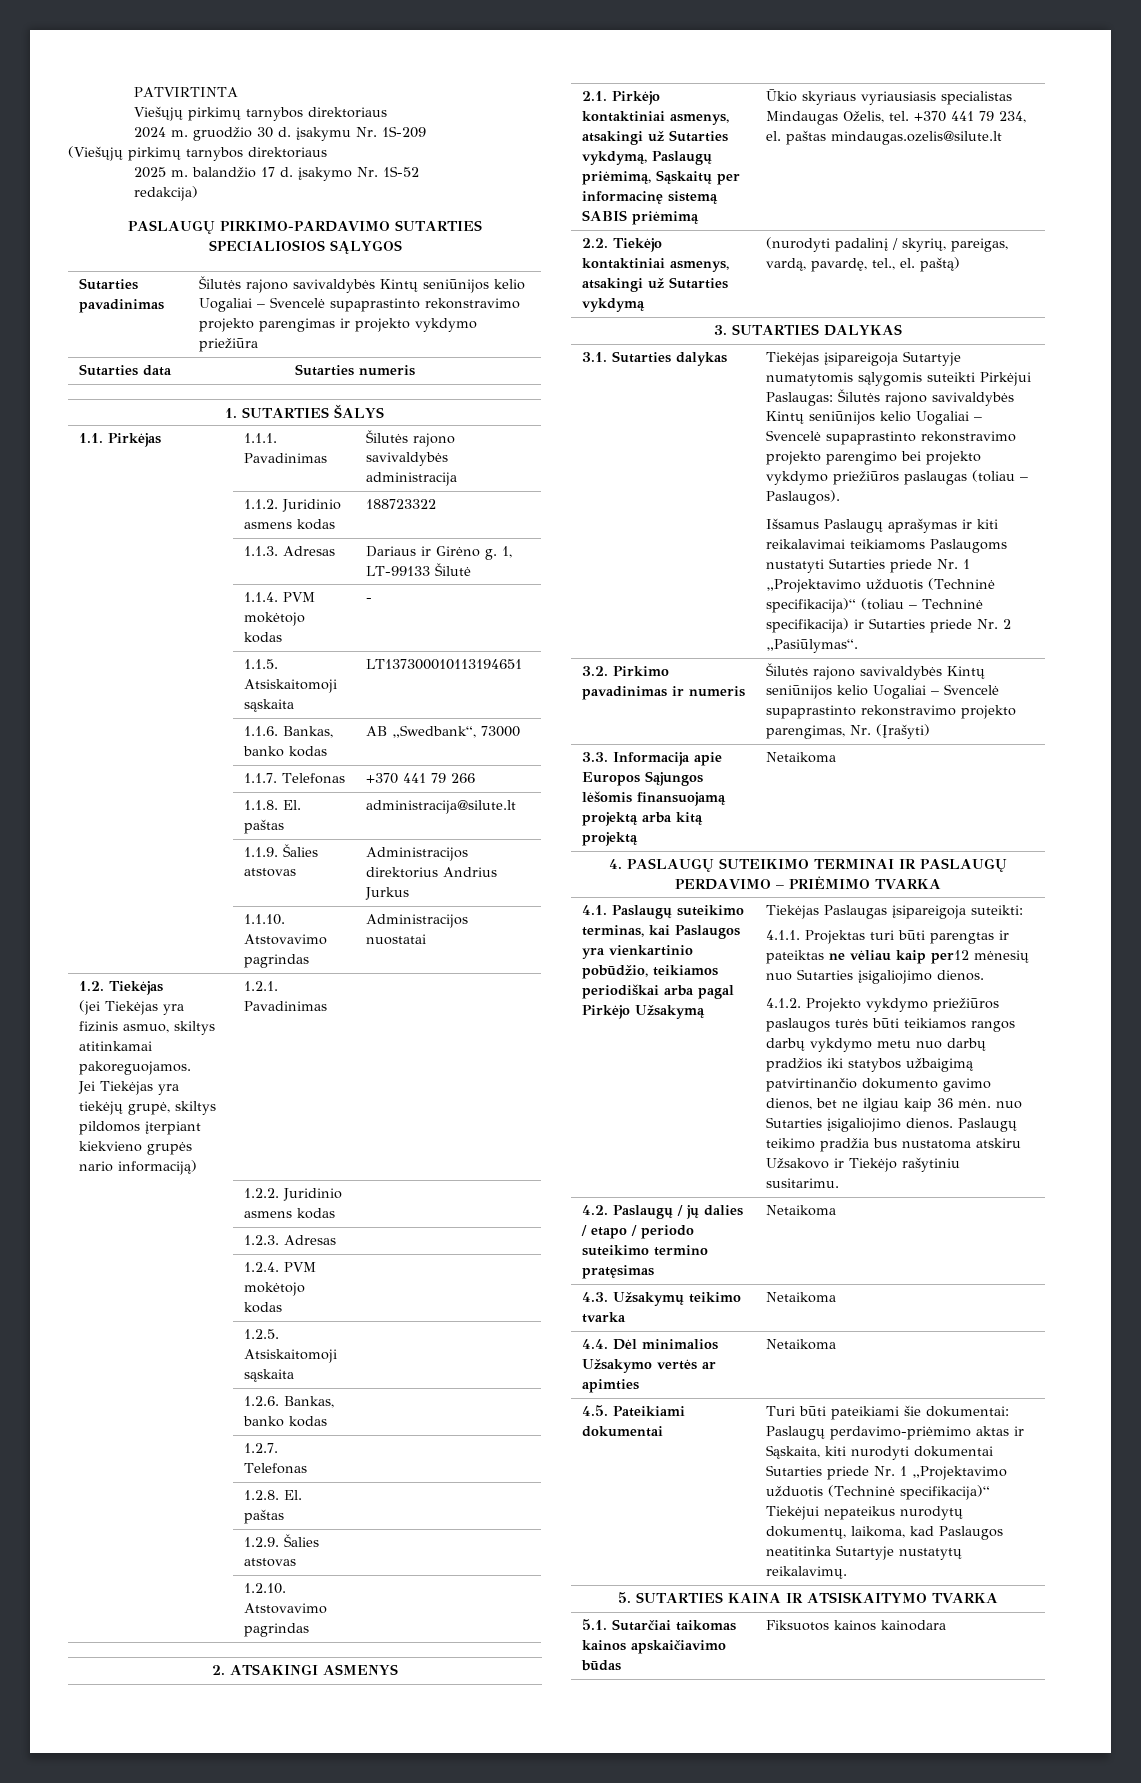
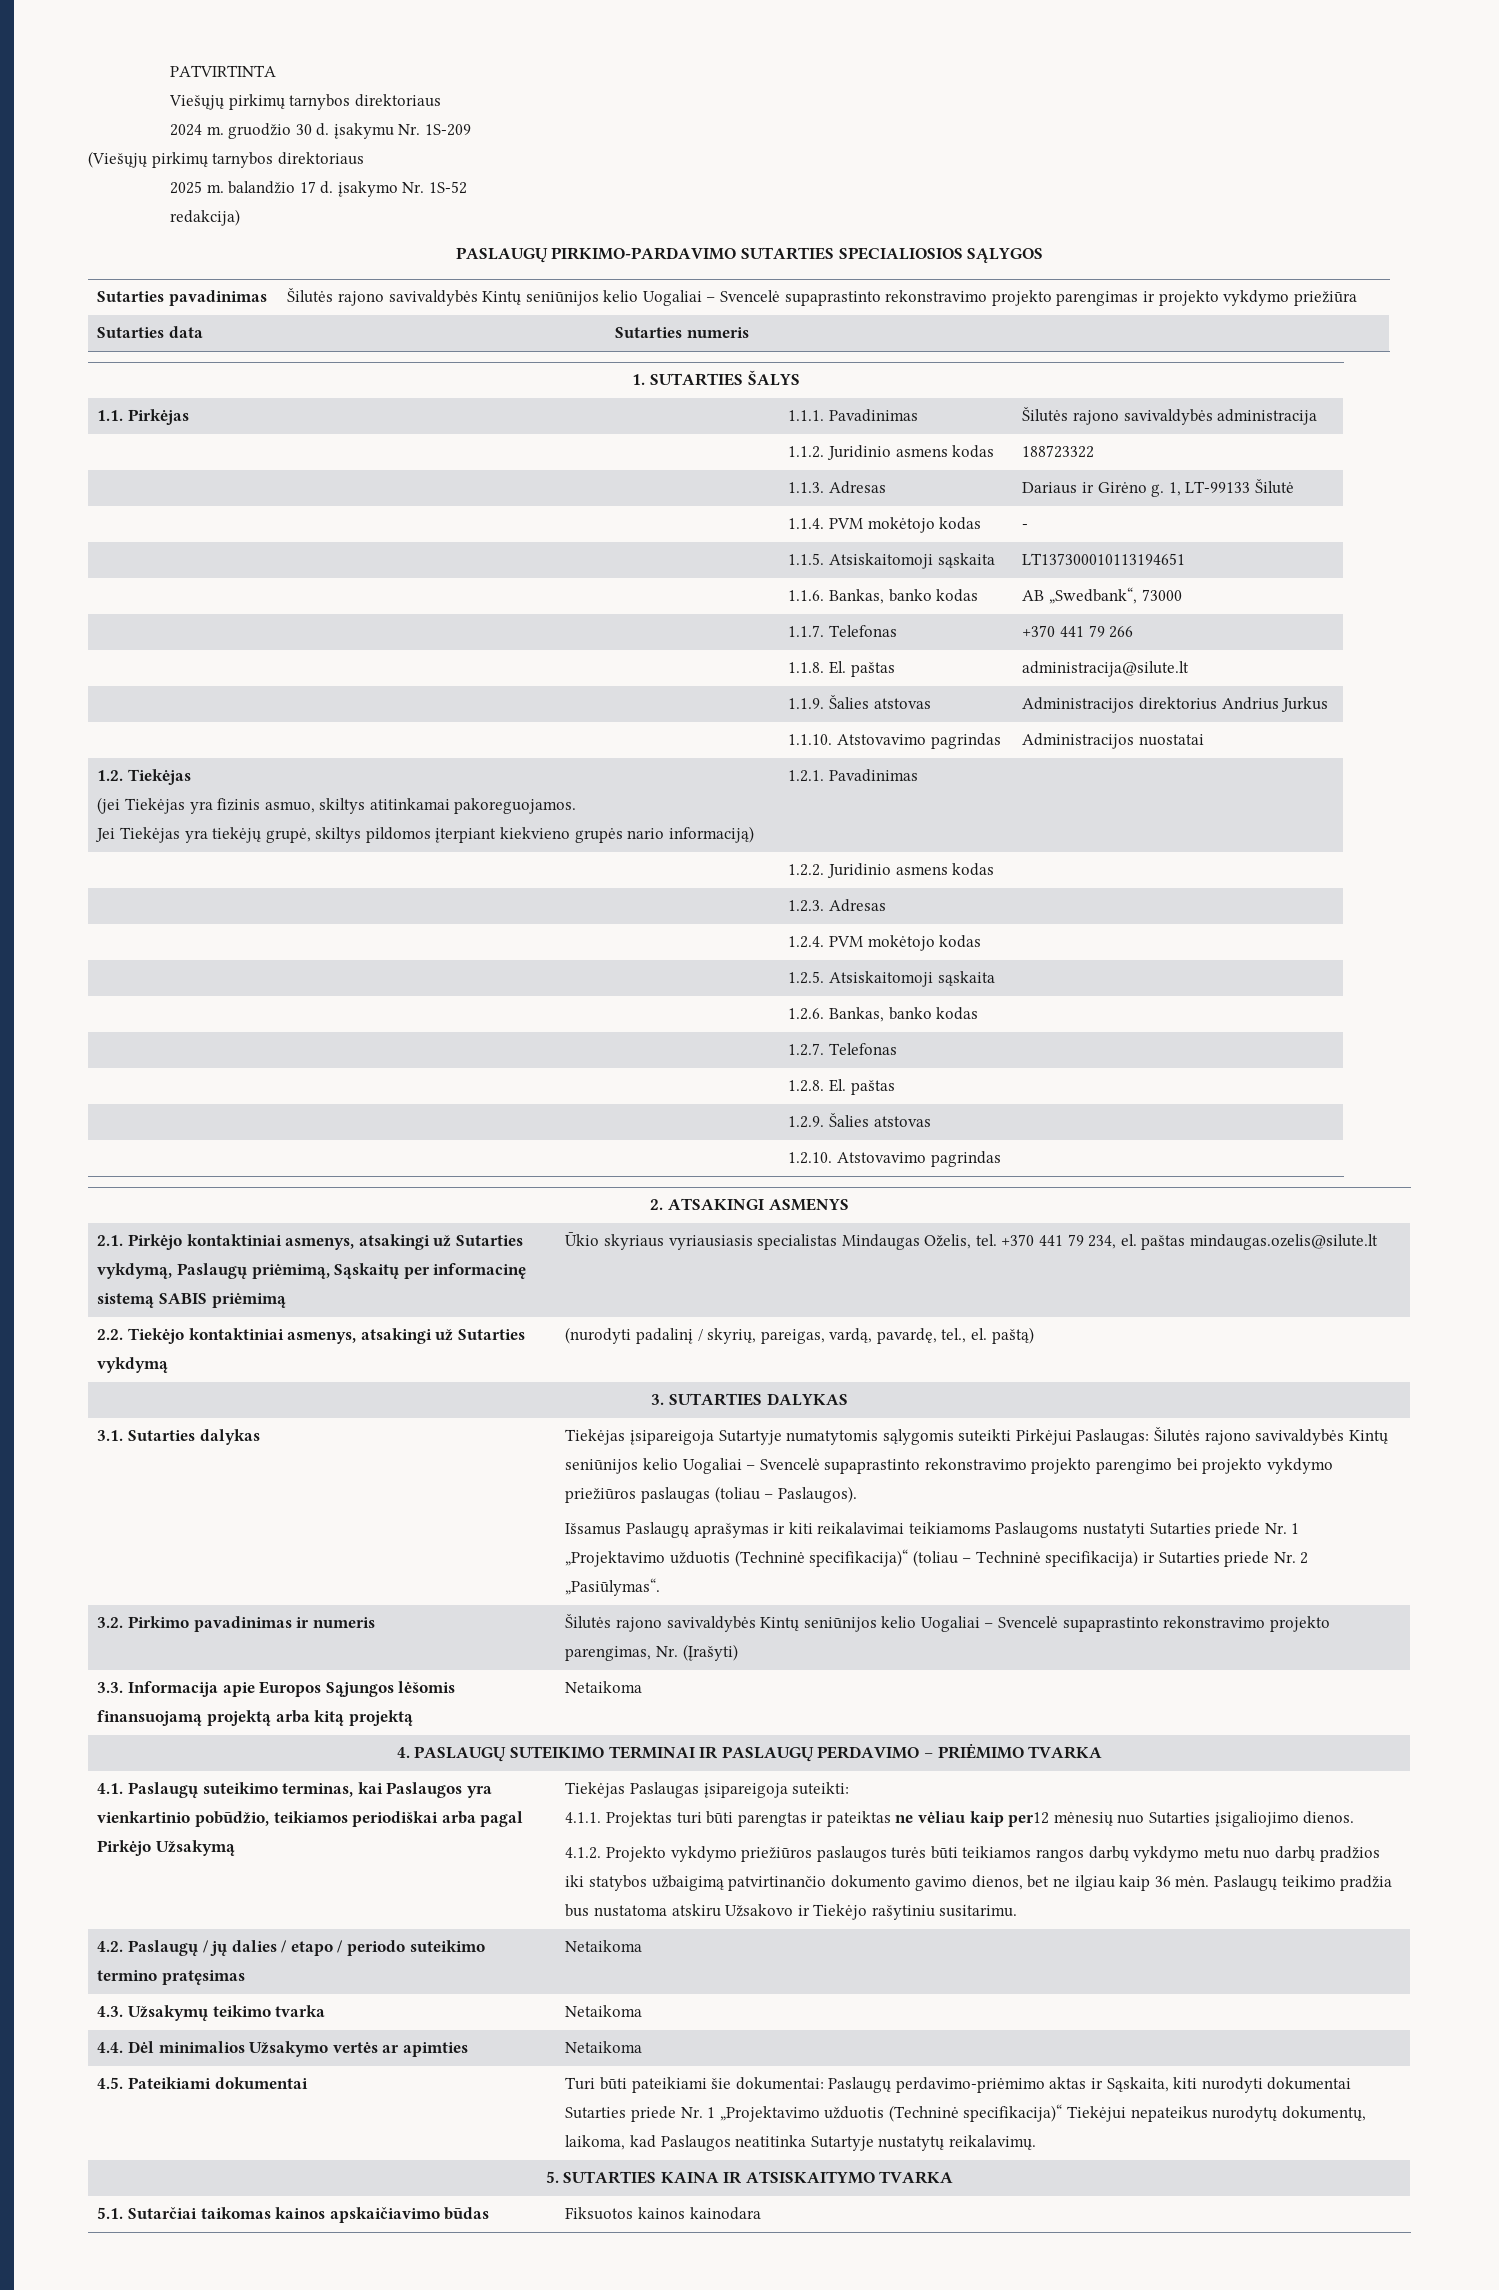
[995,1101,1022,1109] [765,1117,953,1132] nuo Sutarties įsigaliojimo dienos. -> (1210, 1881) none

